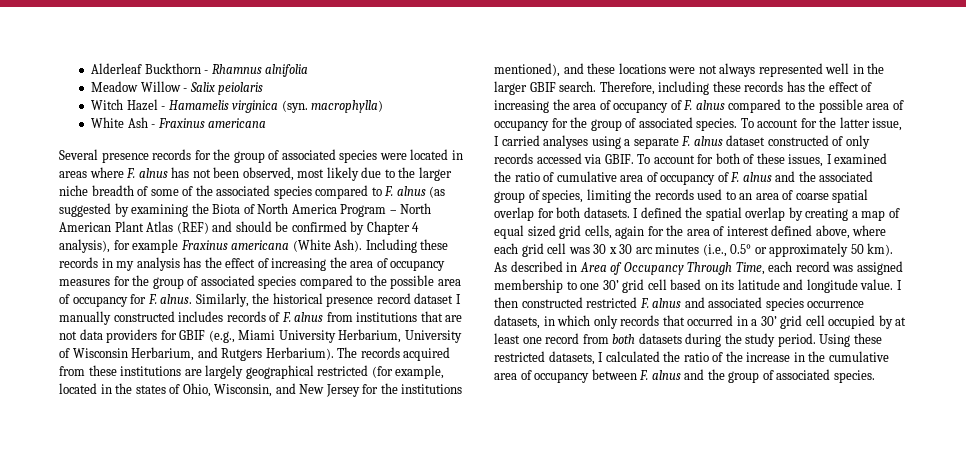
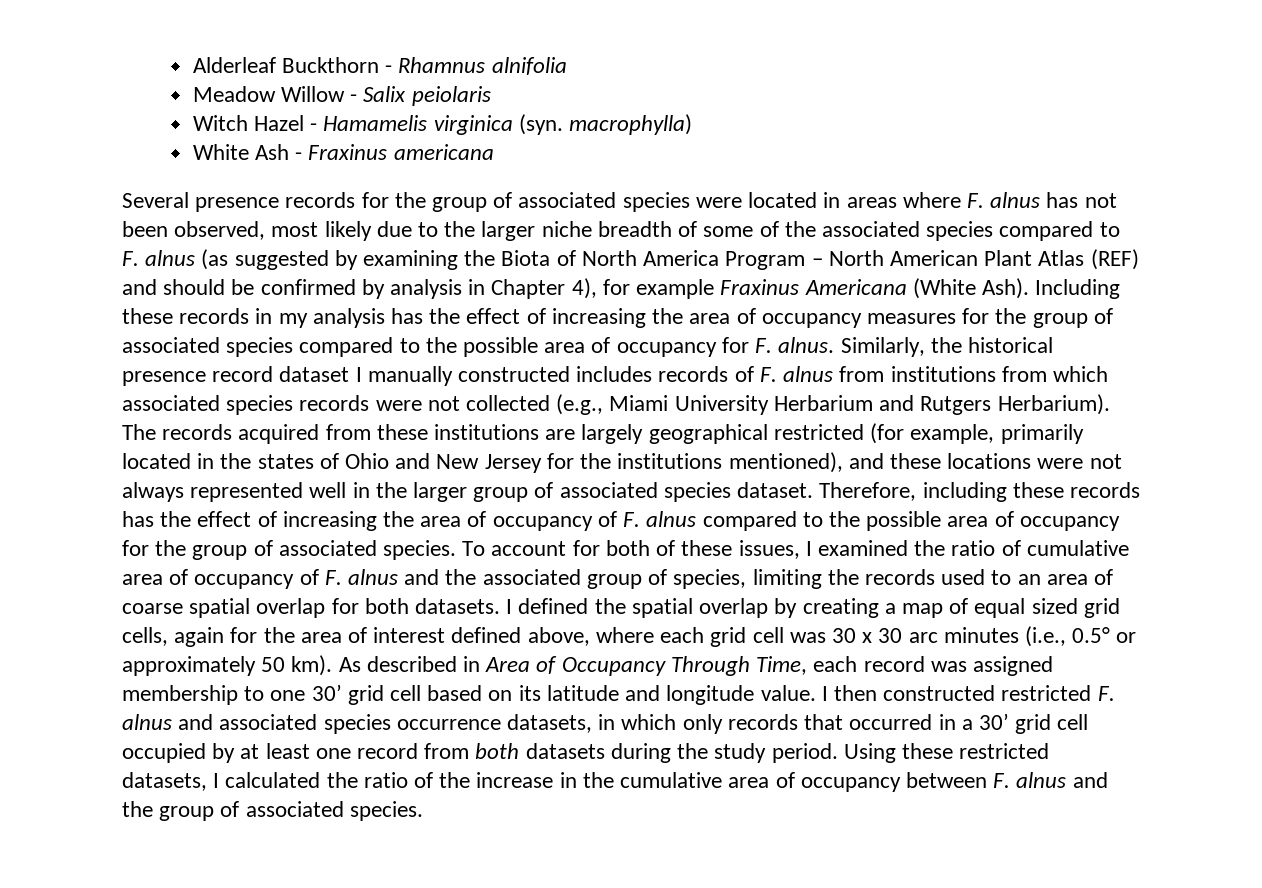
[366,221,420,235] [59,239,110,253] Chapter 4 analysis), -> [390,278,597,299] analysis in Chapter 4),
[231,240,290,250] americana -> [804,279,907,295] Americana
[420,311,463,322] [59,329,462,343] [59,347,195,361] that are not data providers for GBIF (e.g., Miami University Herbarium, University of Wisconsin Herbarium, -> [1001,366,1108,382] [122,394,873,415] from which associated species records were not collected (e.g., Miami University Herbarium
(445, 372) none -> [1000,424,1084,444] primarily
[182,383,273,397] Ohio, Wisconsin, -> [345,453,390,469] Ohio
[529,81,597,92] GBIF search. -> [473,482,814,502] group of associated species dataset.
[819,117,903,131] [494,135,870,149] [494,153,714,164] the latter issue, I carried analyses using a separate F. alnus dataset constructed of only records accessed via GBIF. To account for -> (600, 548) none

